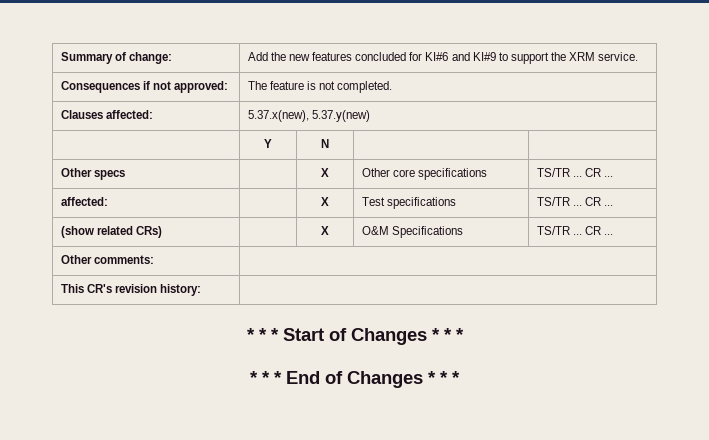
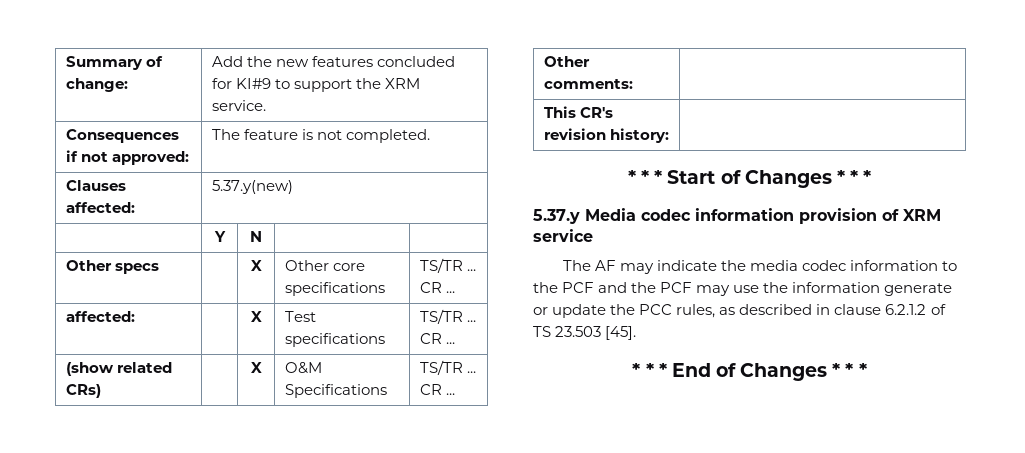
[425,52,470,61] KI#6 and -> (232, 83) none
[247,110,309,122] 5.37.x(new), -> (135, 207) none
(464, 334) none -> [533,208,941,224] [533,229,593,242] [563,260,958,274] [533,282,953,296] [533,304,946,318] [533,326,637,340] // 5.37.y Media codec information provision of XRM service // The AF may indicate the media codec information to the PCF and the PCF may use the information generate or update the PCC rules, as described in clause 6.2.1.2 of TS 23.503 [45].

